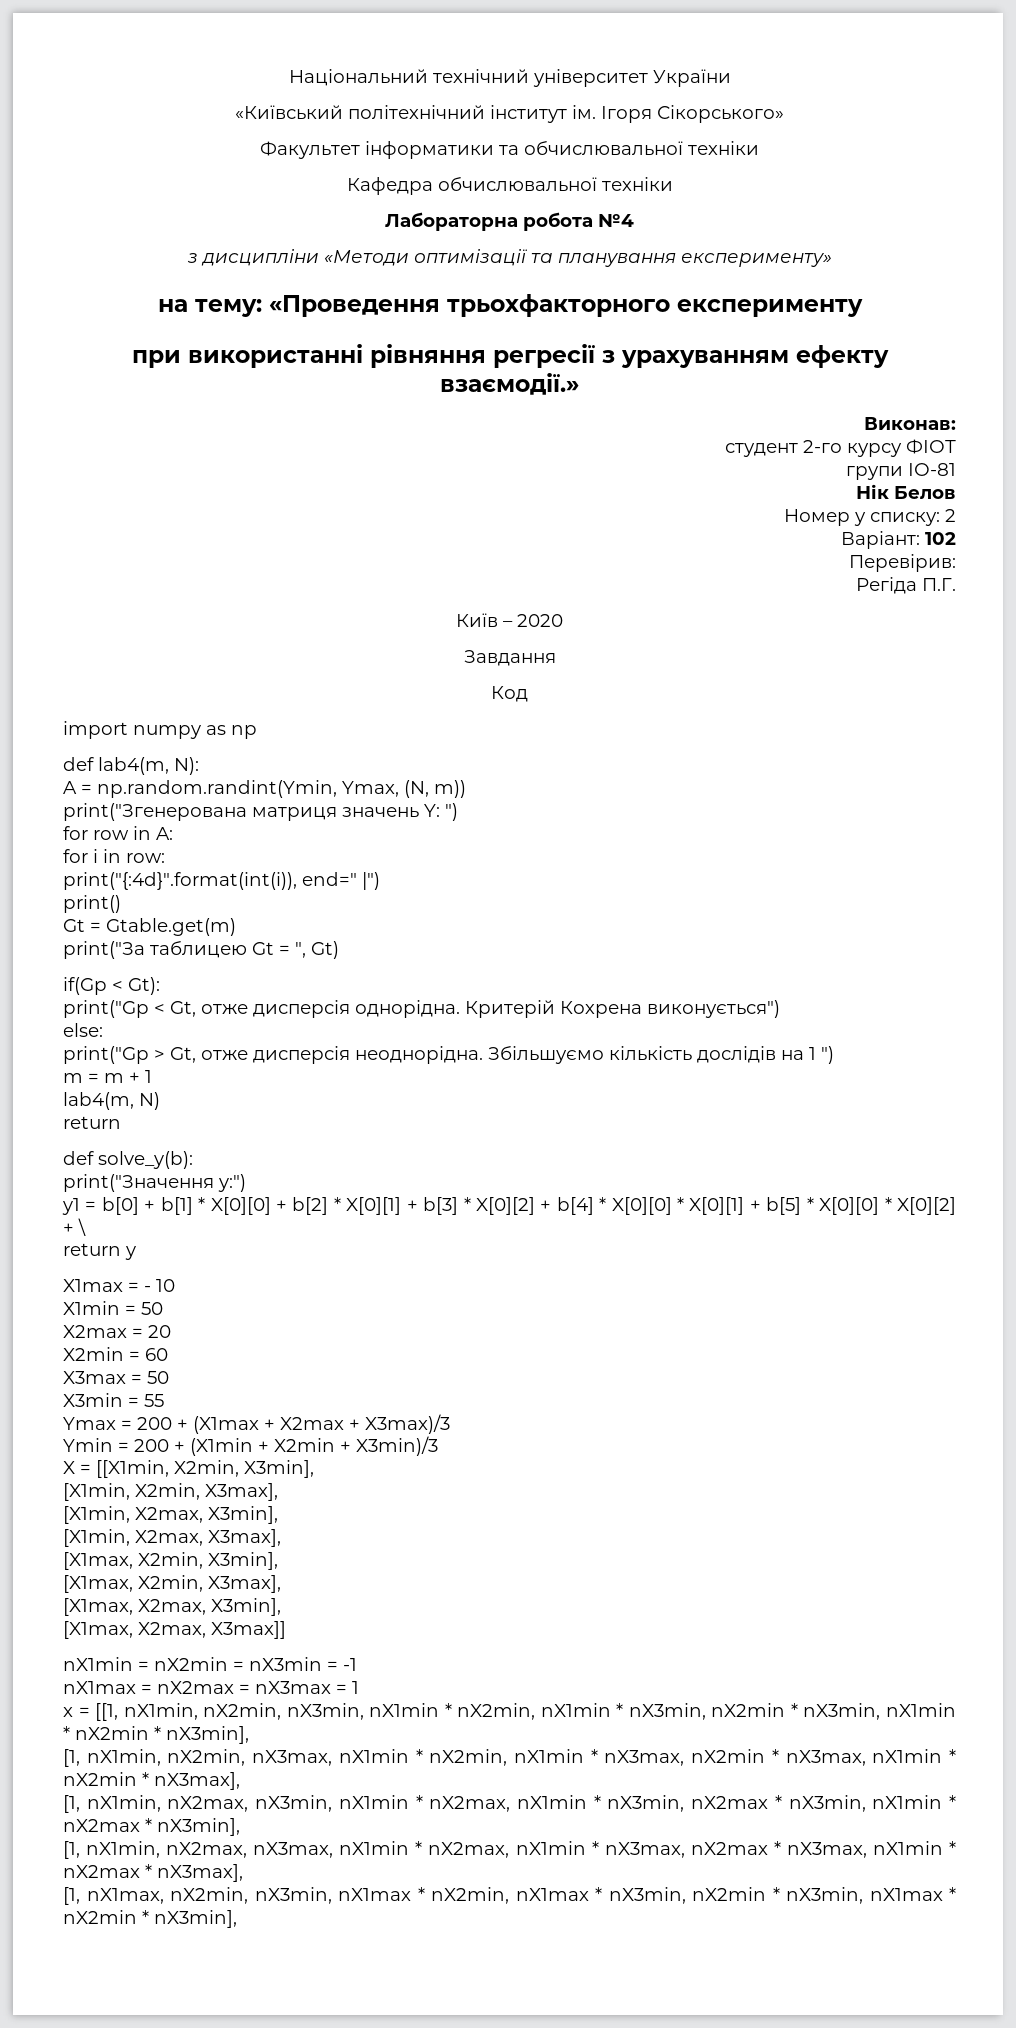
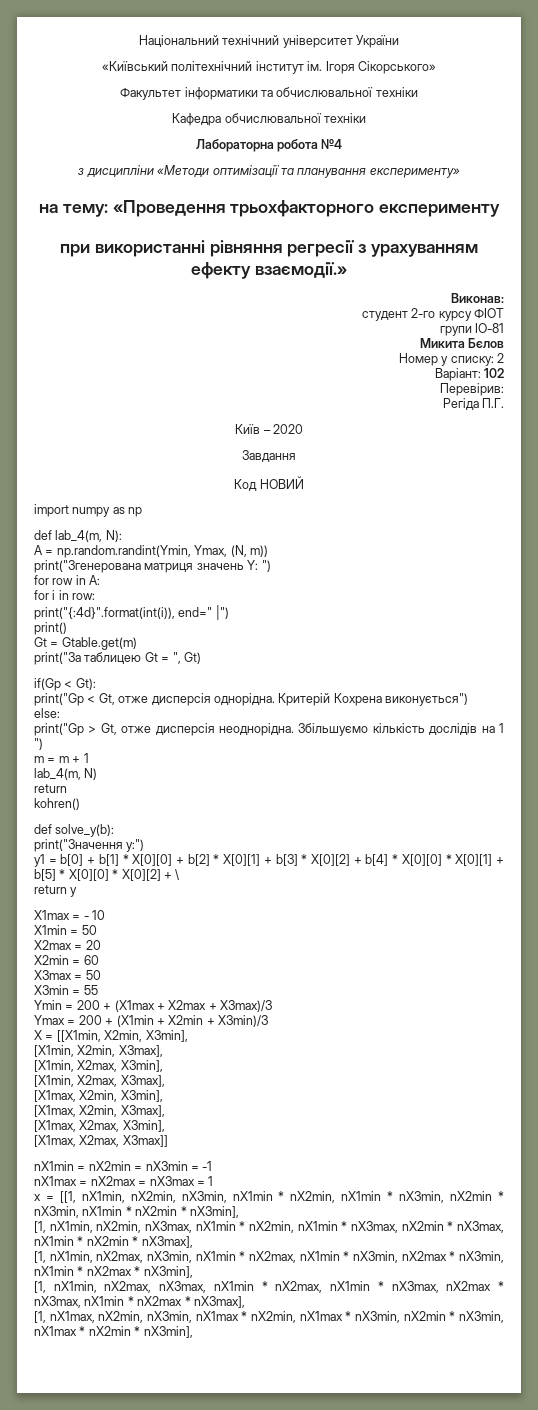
[856,484,956,499] Нiк Белов -> [419,338,504,348] Микита Бєлов
(528, 694) none -> [259,476,304,489] НОВИЙ
[98,757,169,775] lab4(m, -> [55,530,103,542] lab_4(m,
[63,1092,134,1110] lab4(m, -> [34,768,81,780] lab_4(m,
(121, 1122) none -> [34,798,80,810] // kohren()
[63,1417,116,1430] Ymax -> [34,1000,62,1010] Ymin
[63,1438,113,1452] Ymin -> [34,1015,65,1025] Ymax

